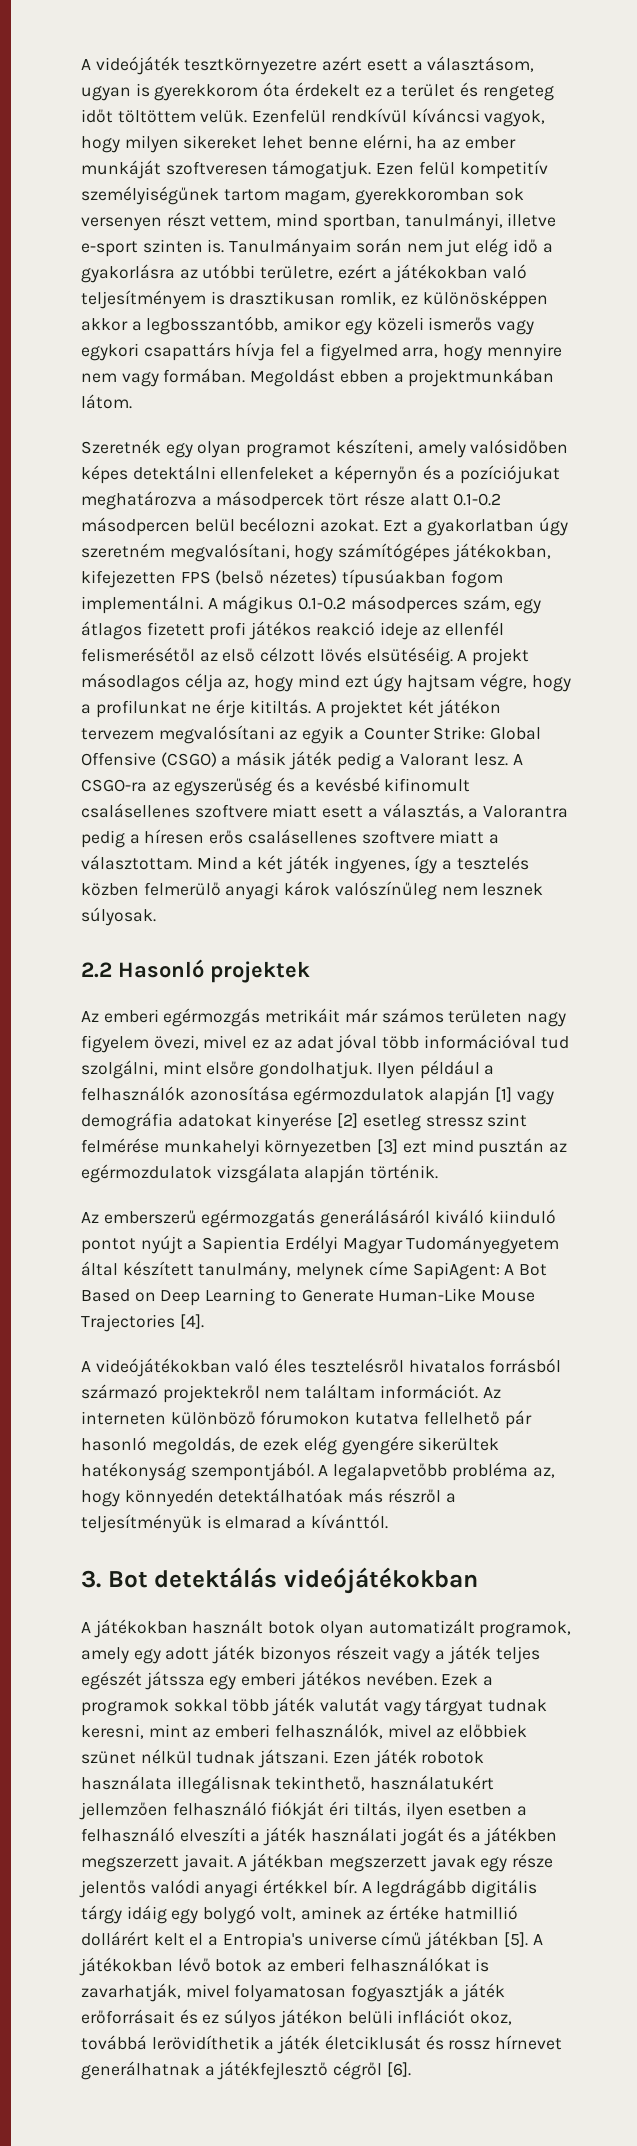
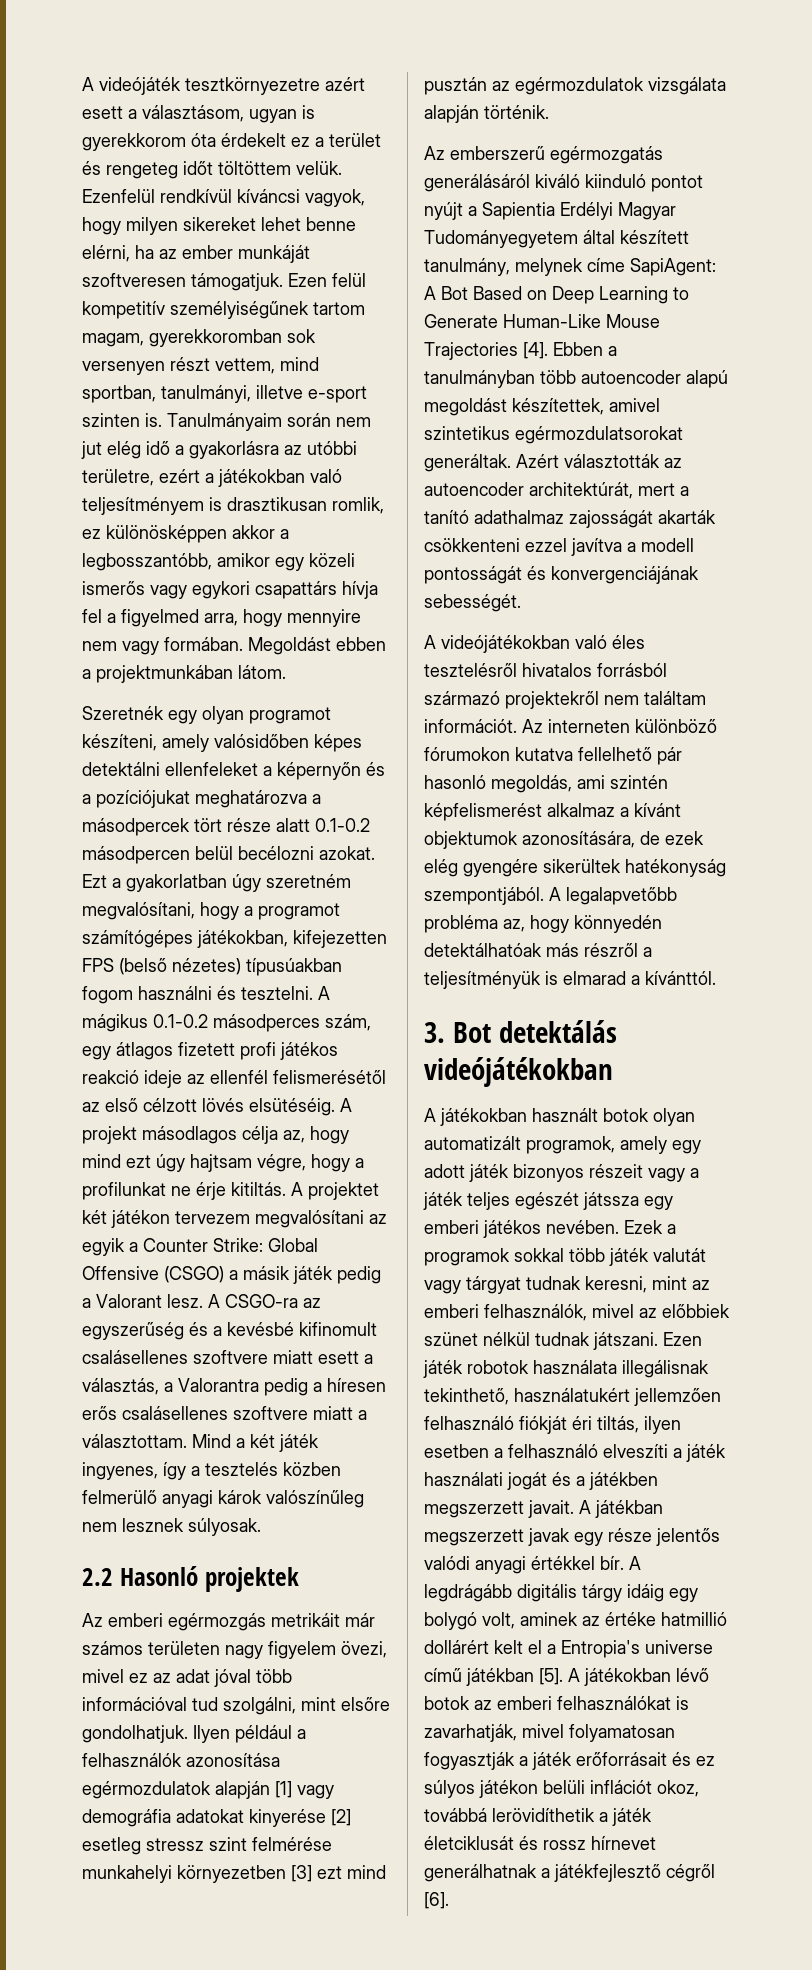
(334, 553) none -> [244,903,340,920] a programot
[81,595,203,614] implementálni. -> [138,986,313,1000] használni és tesztelni.
(204, 1321) none -> [553,342,617,356] [424,370,728,388] [424,398,660,416] [424,426,683,444] [424,454,682,472] [424,482,689,499] [424,510,716,528] [424,538,694,556] [424,566,699,584] [424,594,521,612] Ebben a tanulmányban több autoencoder alapú megoldást készítettek, amivel szintetikus egérmozdulatsorokat generáltak. Azért választották az autoencoder architektúrát, mert a tanító adathalmaz zajosságát akarták csökkenteni ezzel javítva a modell pontosságát és konvergenciájának sebességét.
(235, 1445) none -> [577,775,668,789] [424,803,681,821] [424,831,635,849] ami szintén képfelismerést alkalmaz a kívánt objektumok azonosítására,

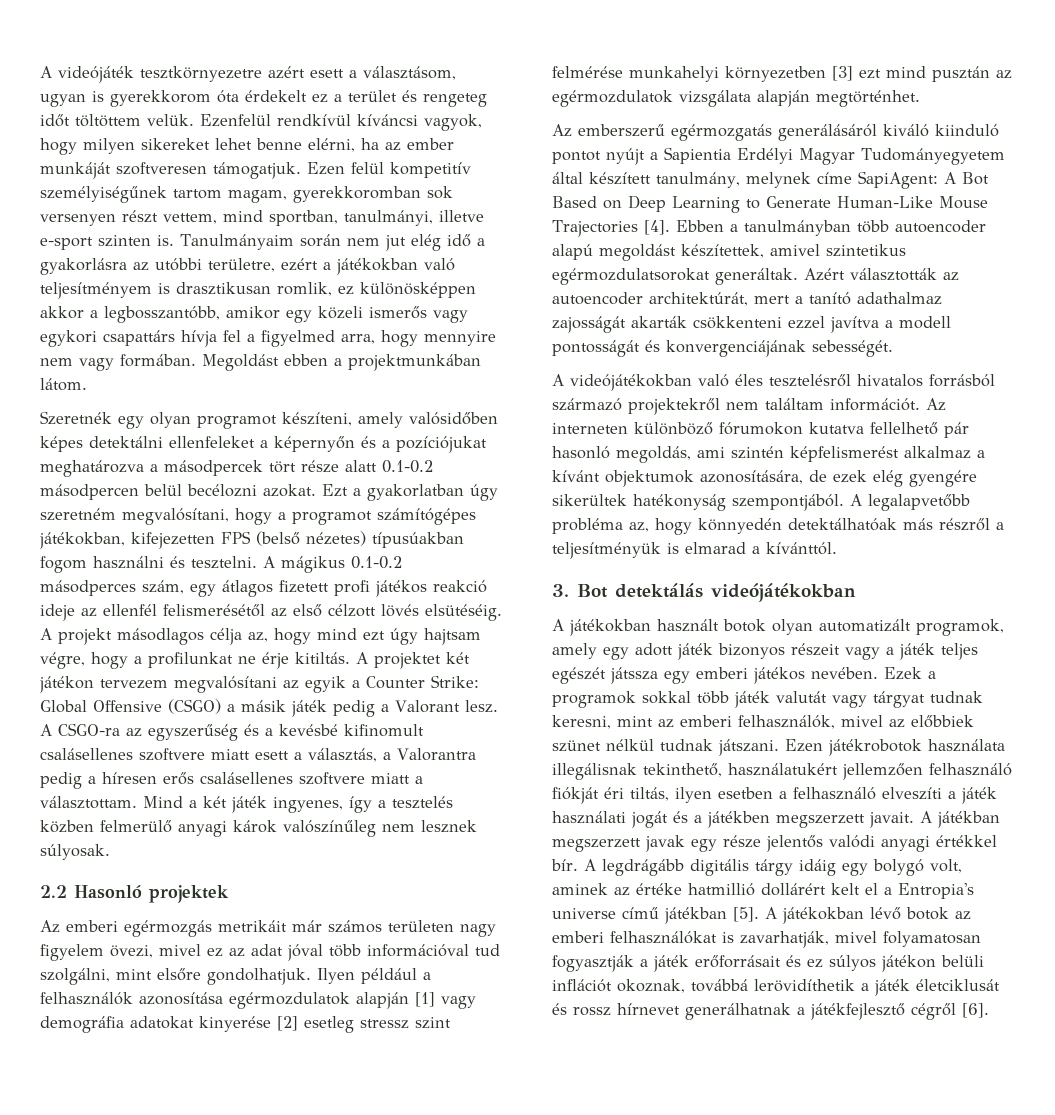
[484,105,549,119] történik. -> [816,90,920,107] megtörténhet.
[423,1360,529,1378] játék robotok -> [828,739,922,756] játékrobotok
[657,1780,699,1797] okoz, -> [617,979,685,993] okoznak,

